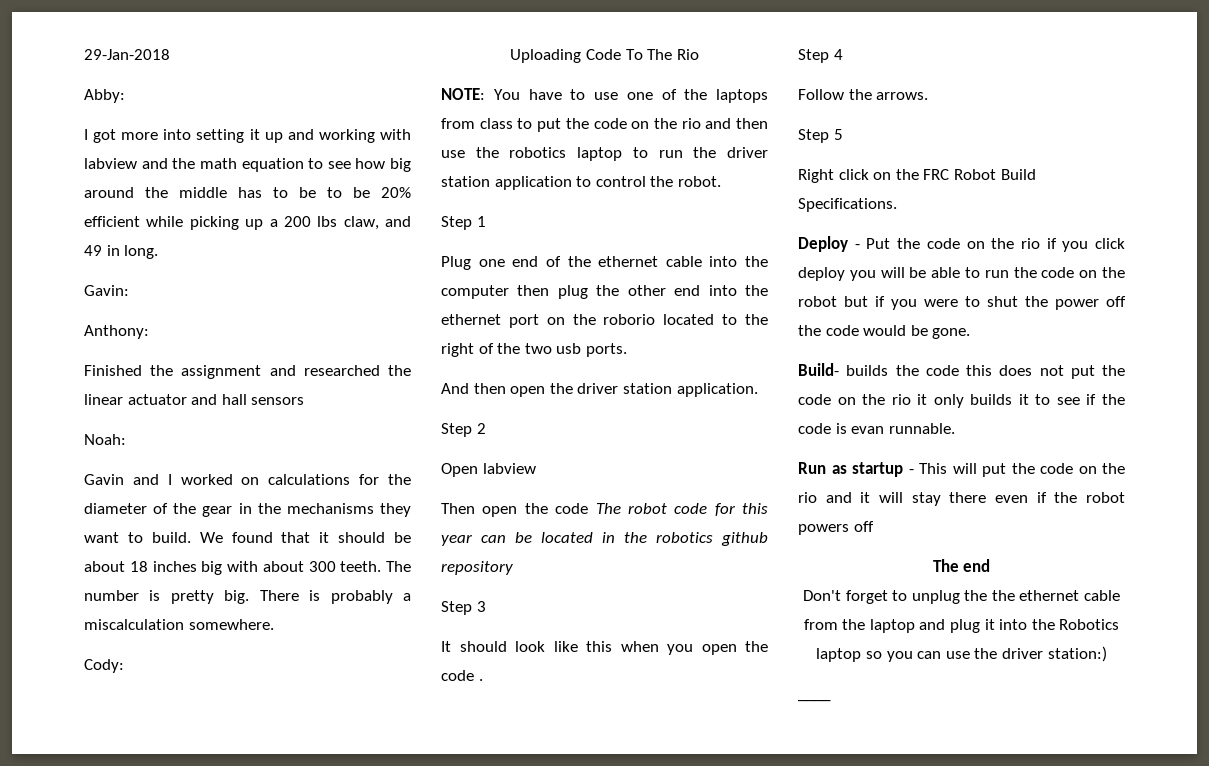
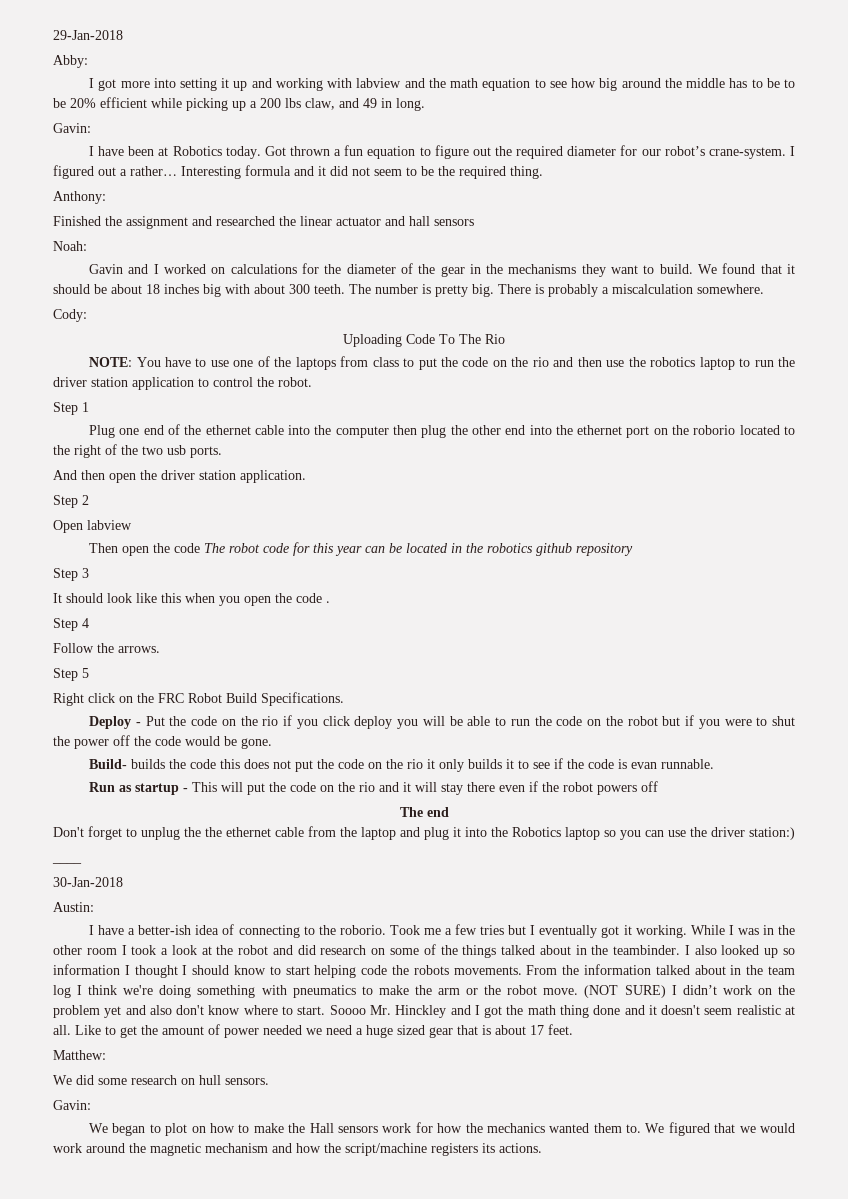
(129, 290) none -> [89,145,796,159] [53,165,543,179] // I have been at Robotics today. Got thrown a fun equation to figure out the required diameter for our robot’s crane-system. I figured out a rather… Interesting formula and it did not seem to be the required thing.
(831, 700) none -> [53,877,123,887] [53,902,94,912] [89,924,796,938] [53,944,795,958] [53,964,795,978] [53,985,795,998] [53,1005,795,1018] [53,1024,573,1038] [53,1050,106,1060] [53,1075,269,1085] [53,1100,91,1110] [89,1122,796,1136] [53,1143,542,1156] // 30-Jan-2018 // Austin: // I have a better-ish idea of connecting to the roborio. Took me a few tries but I eventually got it working. While I was in the other room I took a look at the robot and did research on some of the things talked about in the teambinder. I also looked up so information I thought I should know to start helping code the robots movements. From the information talked about in the team log I think we're doing something with pneumatics to make the arm or the robot move. (NOT SURE) I didn’t work on the problem yet and also don't know where to start. Soooo Mr. Hinckley and I got the math thing done and it doesn't seem realistic at all. Like to get the amount of power needed we need a huge sized gear that is about 17 feet. // Matthew: // We did some research on hull sensors. // Gavin: // We began to plot on how to make the Hall sensors work for how the mechanics wanted them to. We figured that we would work around the magnetic mechanism and how the script/machine registers its actions.

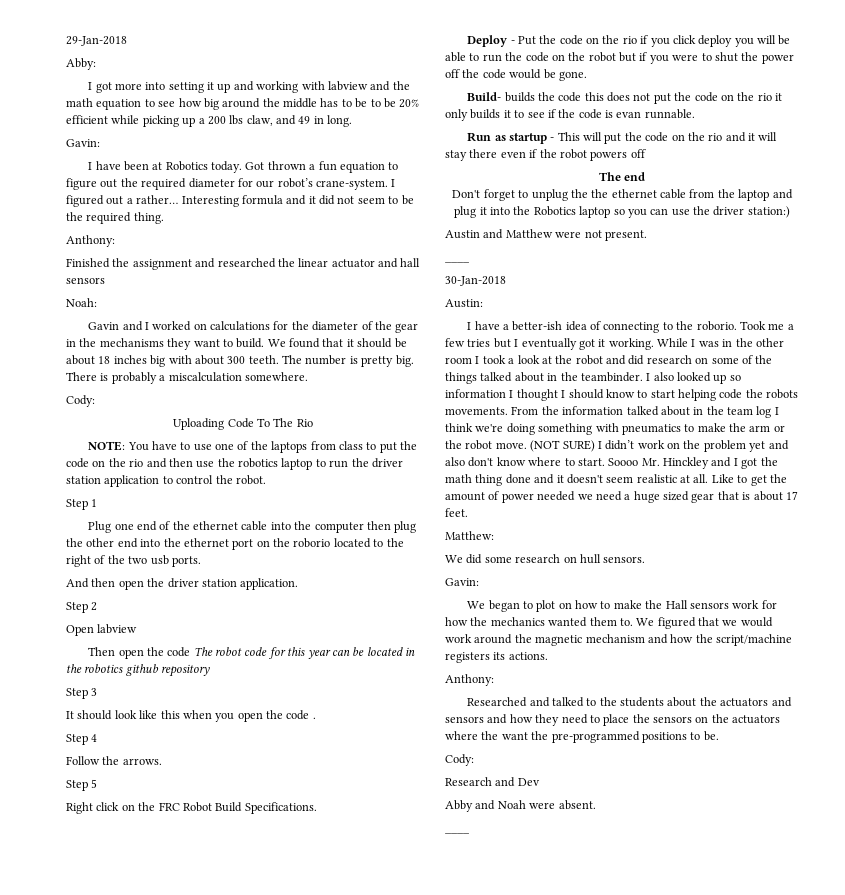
(795, 833) none -> [445,229,647,241] // Austin and Matthew were not present.
(542, 1148) none -> [445,674,494,686] [467,697,792,707] [445,714,781,726] [445,731,719,743] [445,754,474,766] [445,777,540,787] [445,800,596,812] [445,832,470,834] // Anthony: // Researched and talked to the students about the actuators and sensors and how they need to place the sensors on the actuators where the want the pre-programmed positions to be. // Cody: // Research and Dev // Abby and Noah were absent. // ____

